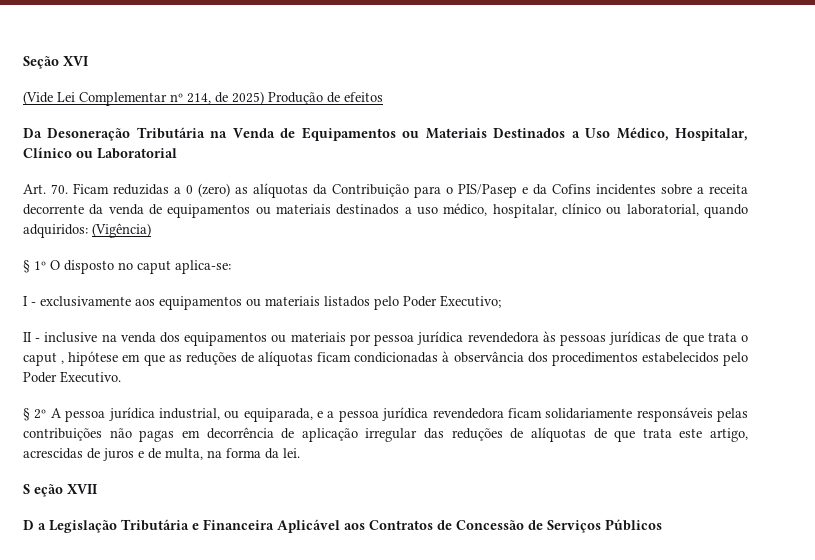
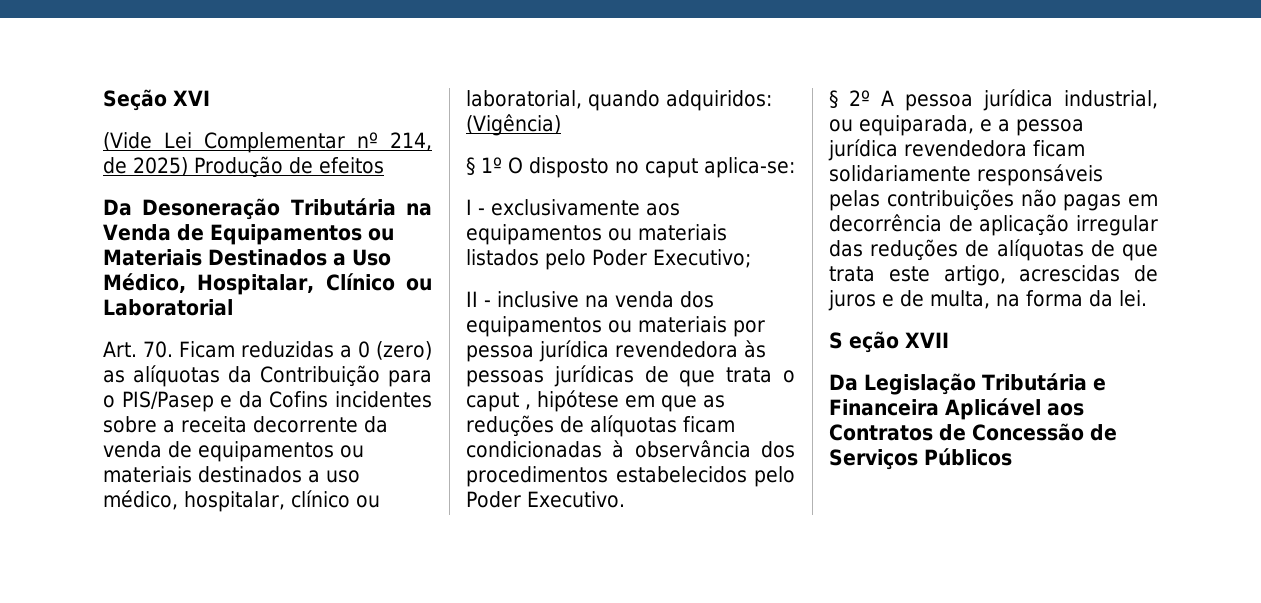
[23,520,46,530] D a -> [829,374,858,391] Da

